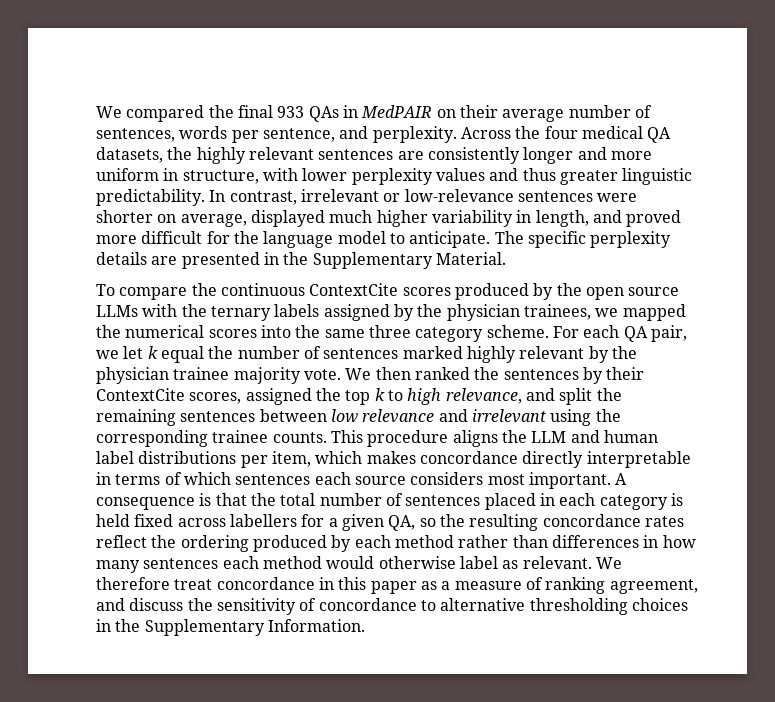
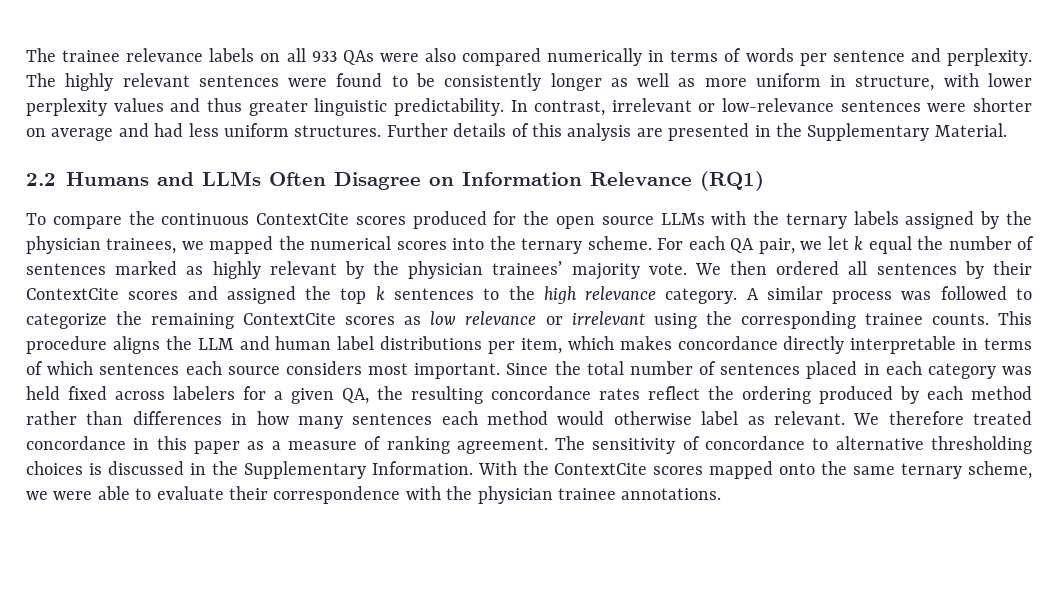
[96,105,652,122] [96,128,175,142] We compared the final 933 QAs in MedPAIR on their average number of sentences, -> [26,48,742,66] The trainee relevance labels on all 933 QAs were also compared numerically in terms of
[262,128,335,142] sentence, -> [832,50,905,62] sentence
[460,126,672,143] [96,147,607,164] Across the four medical QA datasets, the highly relevant sentences are consistently longer and -> [26,73,696,91] The highly relevant sentences were found to be consistently longer as well as
[180,210,682,227] [96,231,672,248] [96,252,147,265] average, displayed much higher variability in length, and proved more difficult for the language model to anticipate. The specific perplexity details -> [51,123,632,141] average and had less uniform structures. Further details of this analysis
(506, 258) none -> [26,171,764,191] // 2.2 Humans and LLMs Often Disagree on Information Relevance (RQ1)
[533,283,554,300] by -> [493,211,517,225] for
[324,325,484,342] same three category -> [521,238,583,254] ternary
(463, 352) none -> [186,266,204,275] as
[173,367,230,380] trainee -> [492,261,563,275] trainees’
[414,367,500,380] ranked the -> [776,261,868,275] ordered all
[189,392,242,404] scores, -> [128,286,218,300] scores and
[387,388,622,405] [96,409,327,426] to high relevance, and split the remaining sentences between -> [393,286,1033,304] [26,311,422,329] sentences to the high relevance category. A similar process was followed to categorize the remaining ContextCite scores as
[438,409,468,422] and -> [545,316,563,325] or
[615,473,628,485] [96,493,247,510] A consequence is that -> [506,363,549,375] Since
[670,493,683,506] is -> [1001,366,1032,375] was
[229,514,297,527] labellers -> [173,386,235,400] labelers
[419,518,436,527] so -> (369, 396) none
[174,579,213,590] treat -> [973,411,1032,425] treated
[609,579,698,594] [96,598,213,611] agreement, and discuss the -> [456,436,586,454] agreement. The
(688, 604) none -> [88,461,184,475] is discussed
(365, 625) none -> [477,461,1032,479] [26,486,722,504] With the ContextCite scores mapped onto the same ternary scheme, we were able to evaluate their correspondence with the physician trainee annotations.

